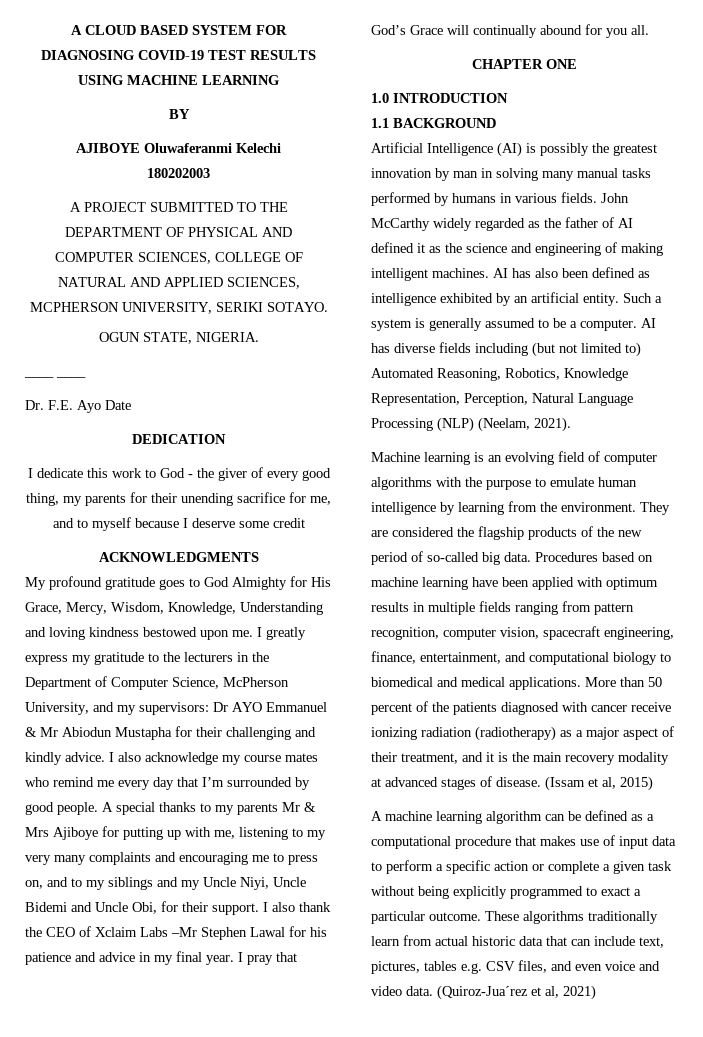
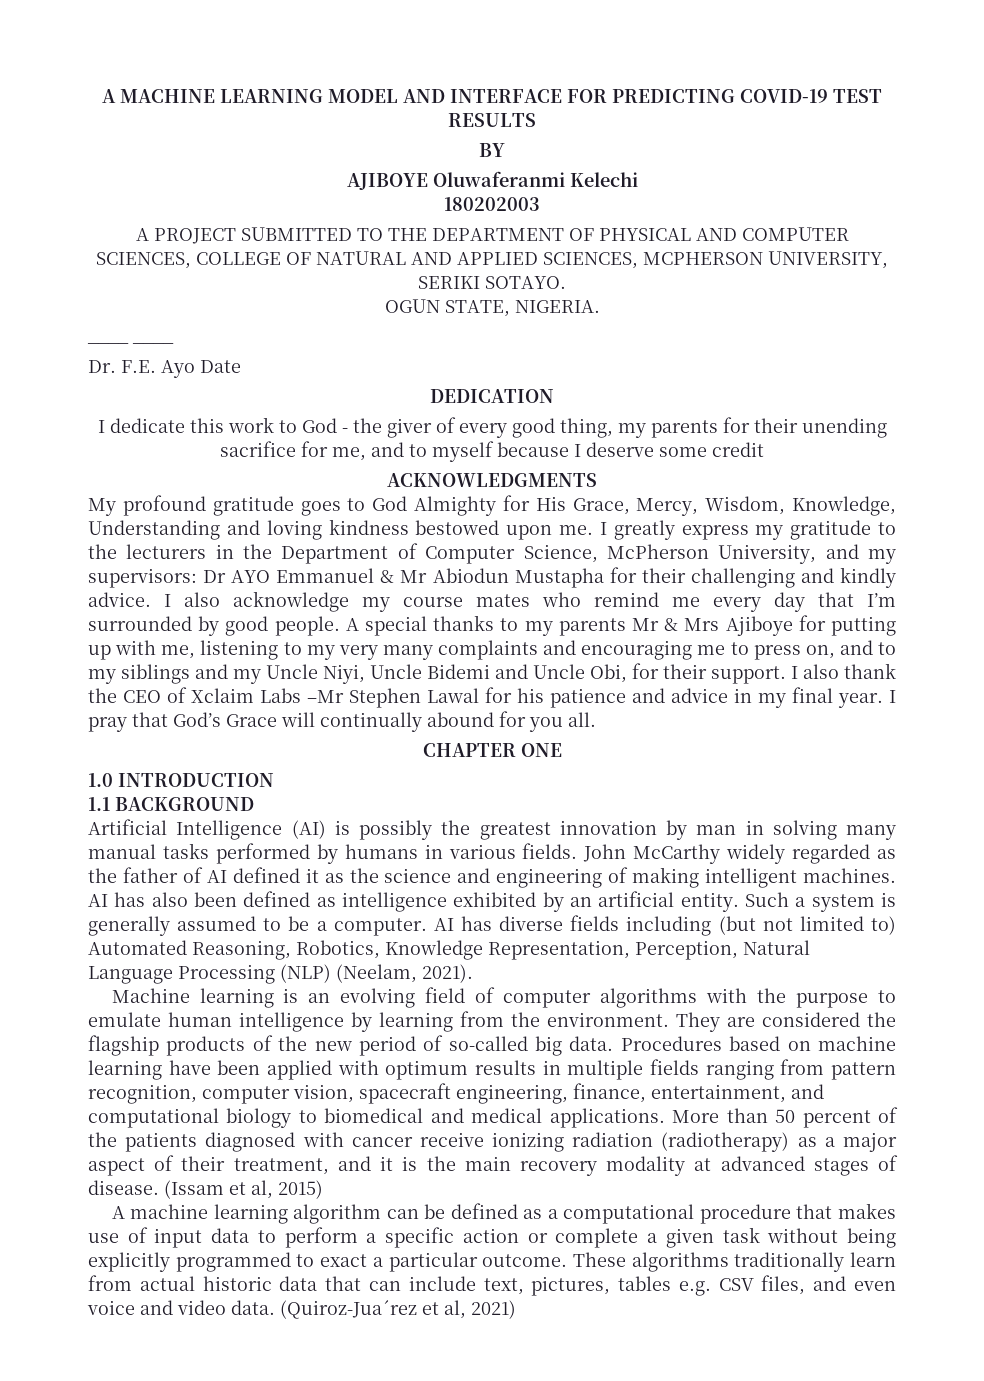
[71,25,287,35] [41,50,134,60] A CLOUD BASED SYSTEM FOR DIAGNOSING -> [102,89,735,103] A MACHINE LEARNING MODEL AND INTERFACE FOR PREDICTING
[78,75,279,85] USING MACHINE LEARNING -> (536, 120) none

